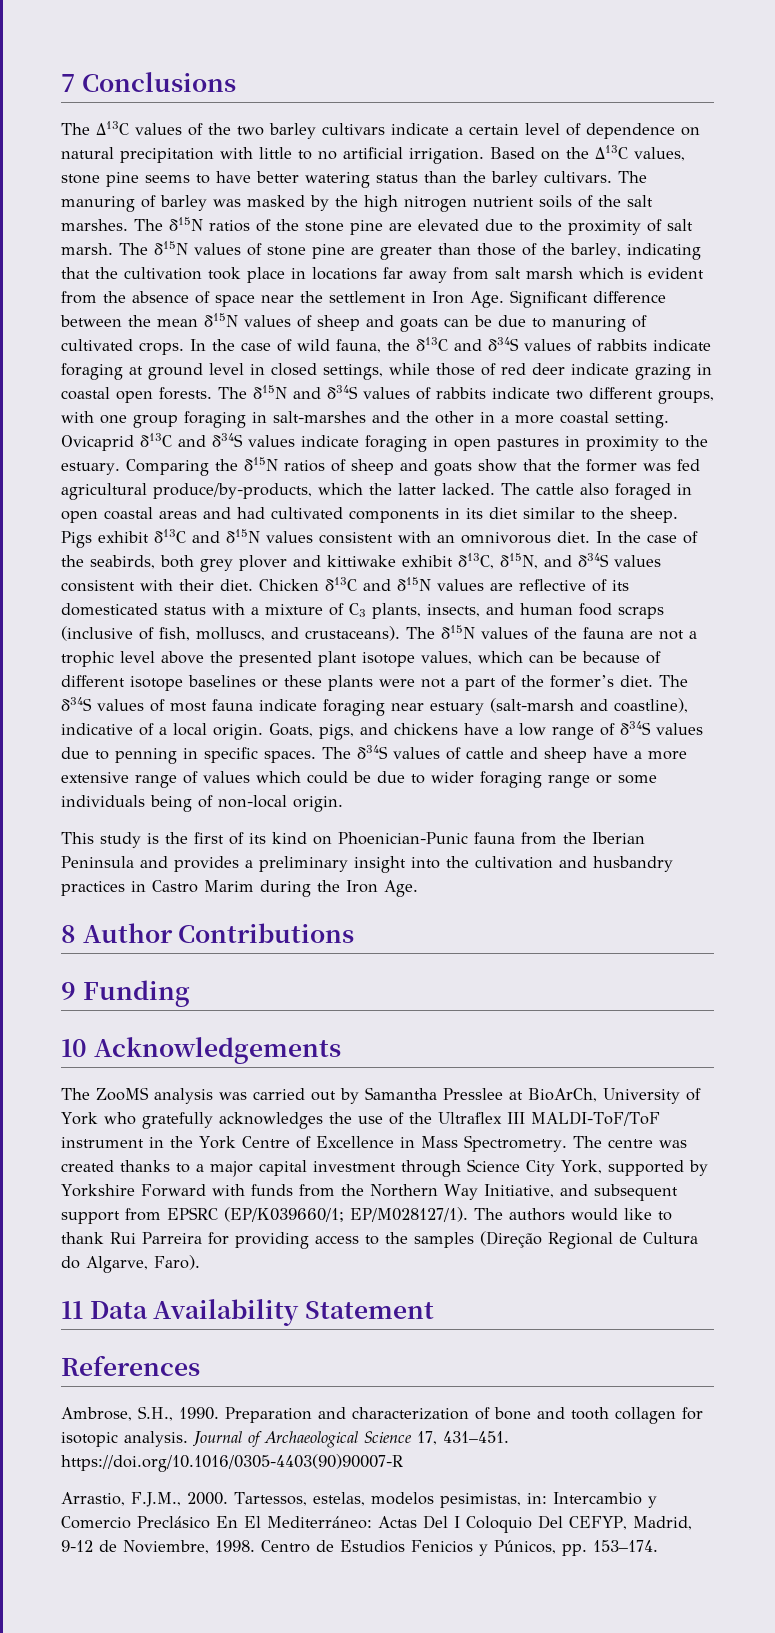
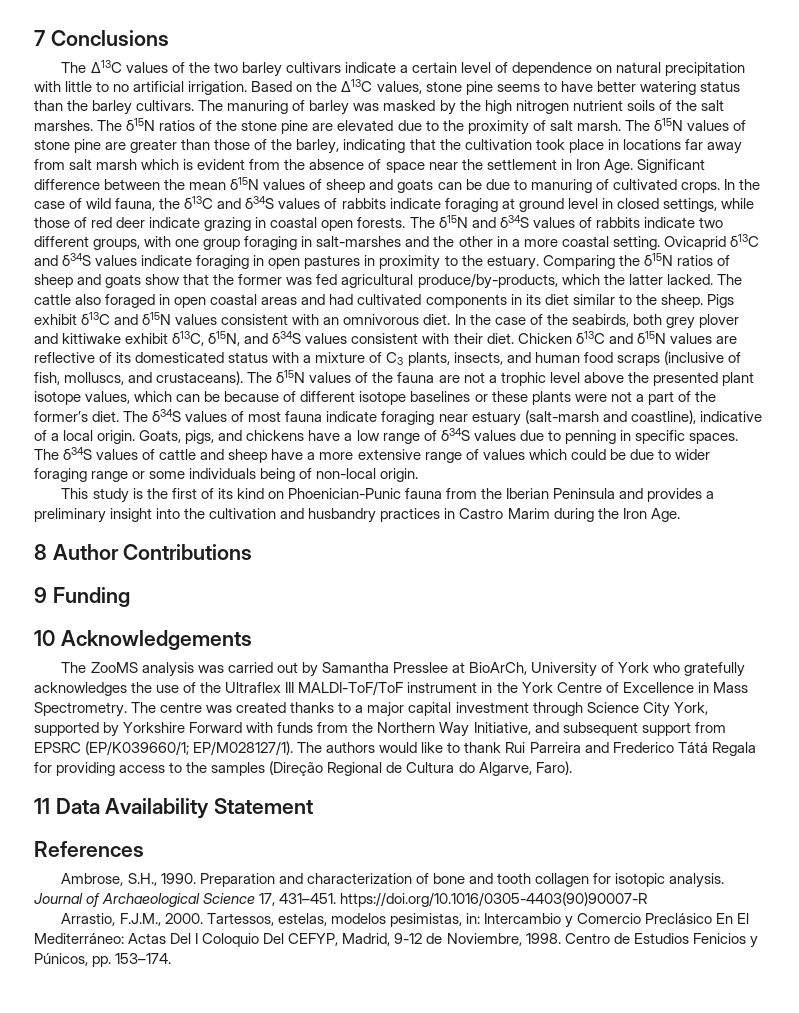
(202, 1238) none -> [584,742,756,756] and Frederico Tátá Regala

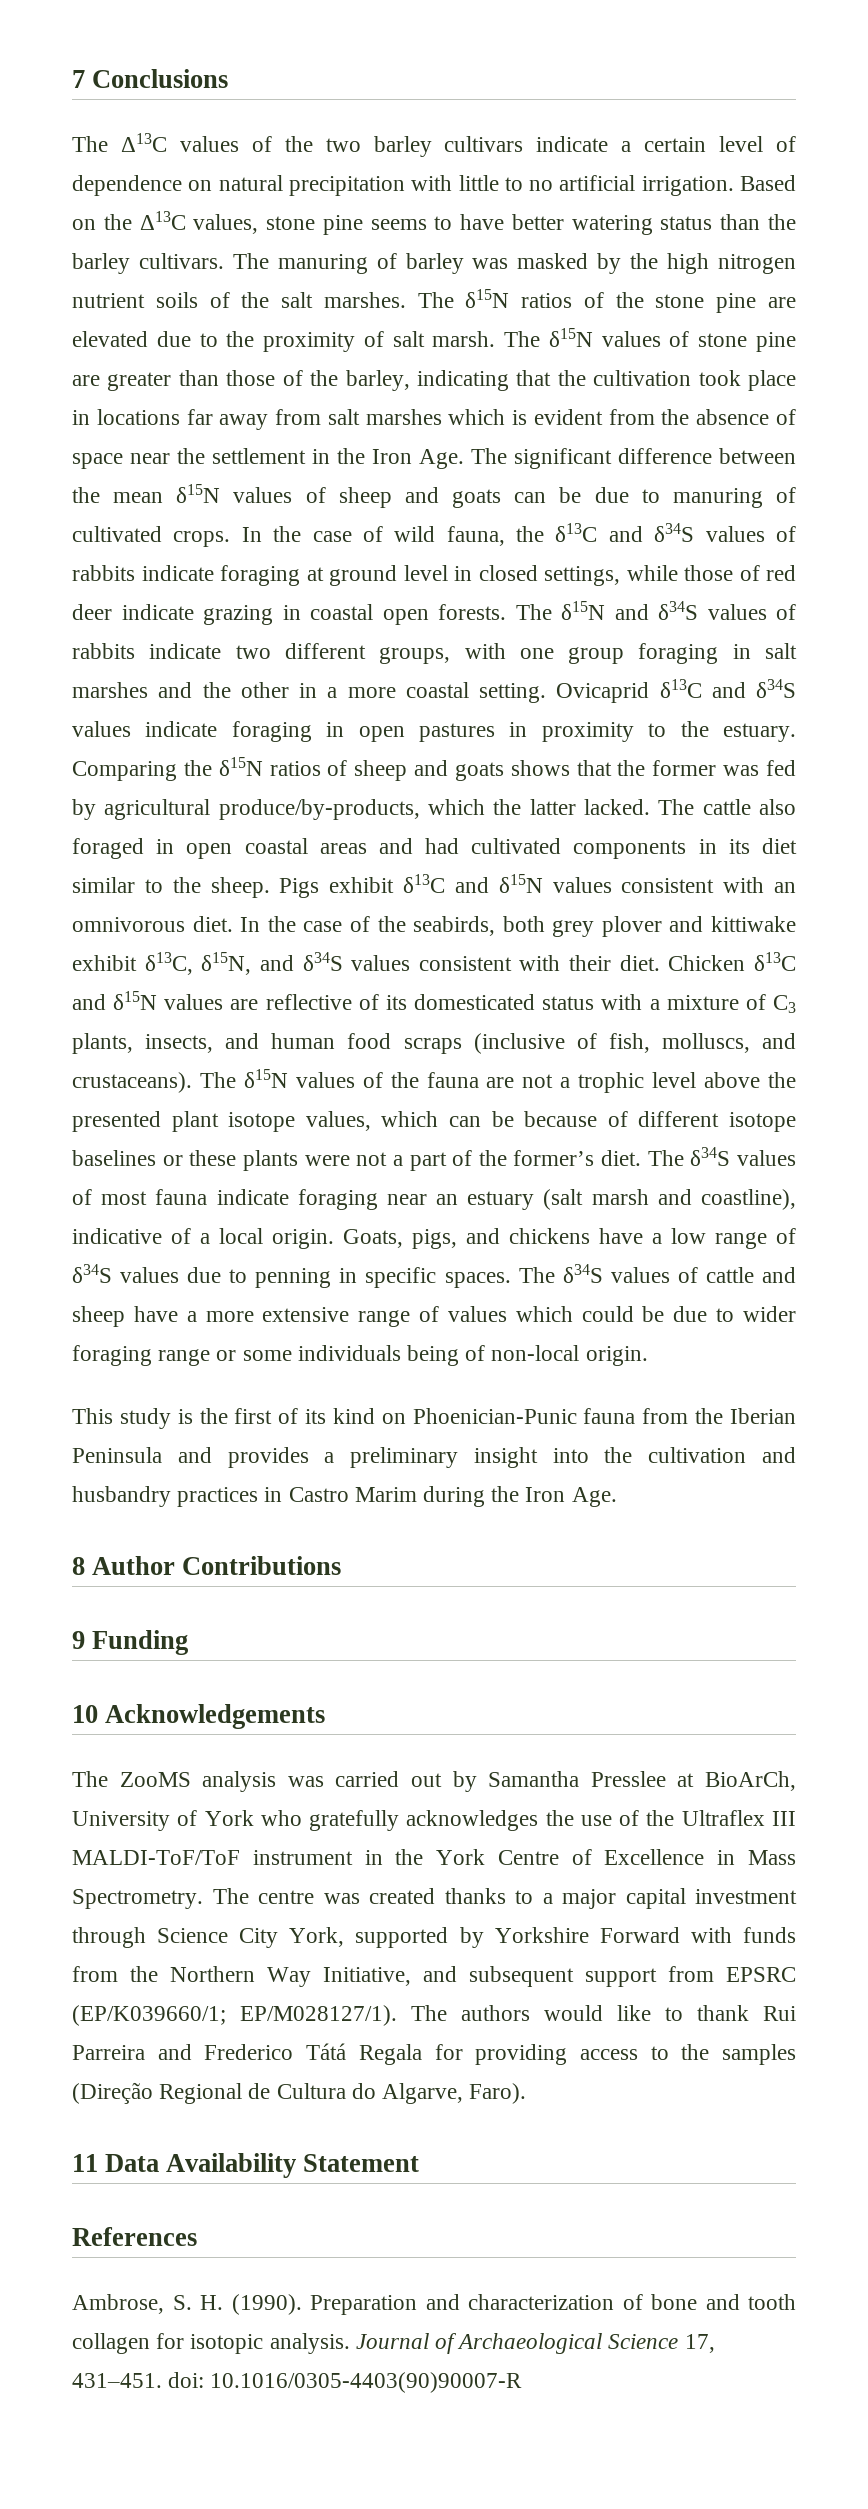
[96,159,138,170] marsh -> [365,409,442,425] marshes
[575,159,705,173] Iron Age. Significant -> [337,448,612,469] the Iron Age. The significant
[316,236,402,247] salt-marshes -> [765,643,797,659] [72,682,148,698] salt marshes
[145,274,181,285] show -> [510,760,570,776] shows
(338, 279) none -> [72,799,96,820] by
[471,410,599,426] estuary (salt-marsh -> [436,1189,649,1210] an estuary (salt marsh
[127,873,196,886] S.H., 1990. -> [172,2294,302,2315] S. H. (1990).
[340,892,648,907] [61,913,750,928] [34,933,758,948] [34,953,172,967] https://doi.org/10.1016/0305-4403(90)90007-R // Arrastio, F.J.M., 2000. Tartessos, estelas, modelos pesimistas, in: Intercambio y Comercio Preclásico En El Mediterráneo: Actas Del I Coloquio Del CEFYP, Madrid, 9-12 de Noviembre, 1998. Centro de Estudios Fenicios y Púnicos, pp. 153–174. -> [168,2372,523,2393] doi: 10.1016/0305-4403(90)90007-R

